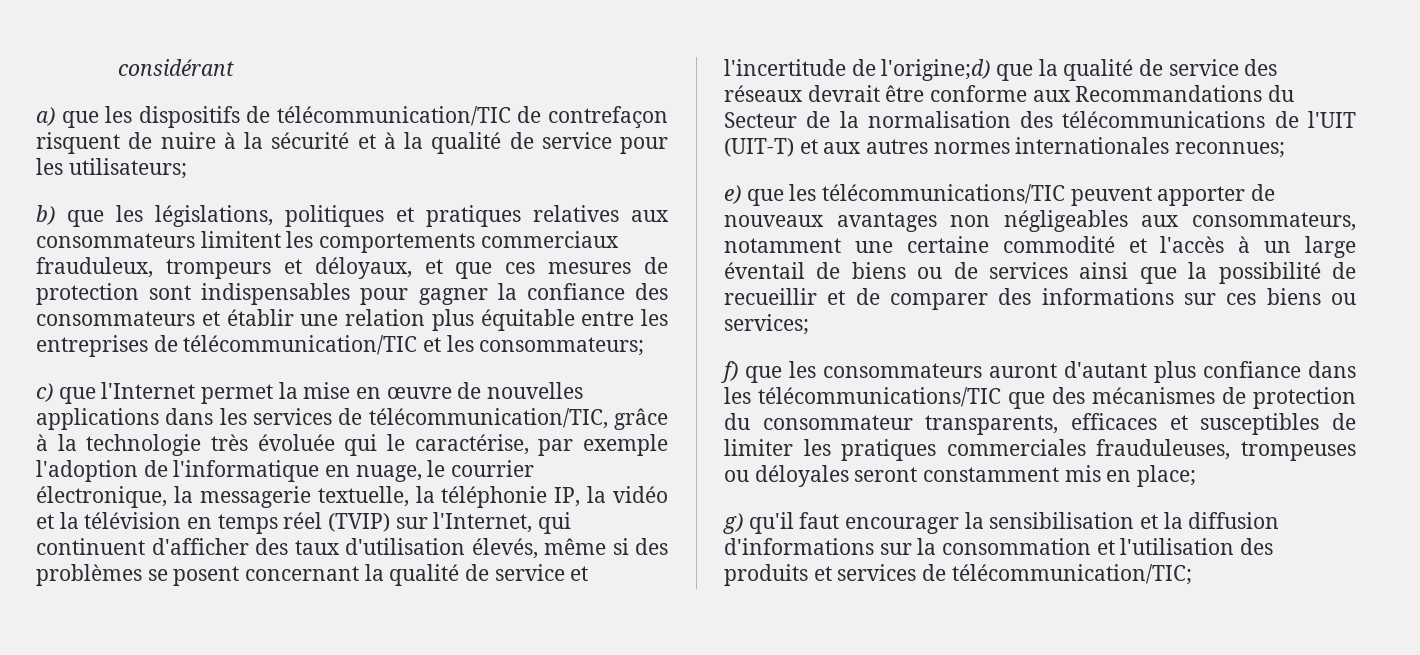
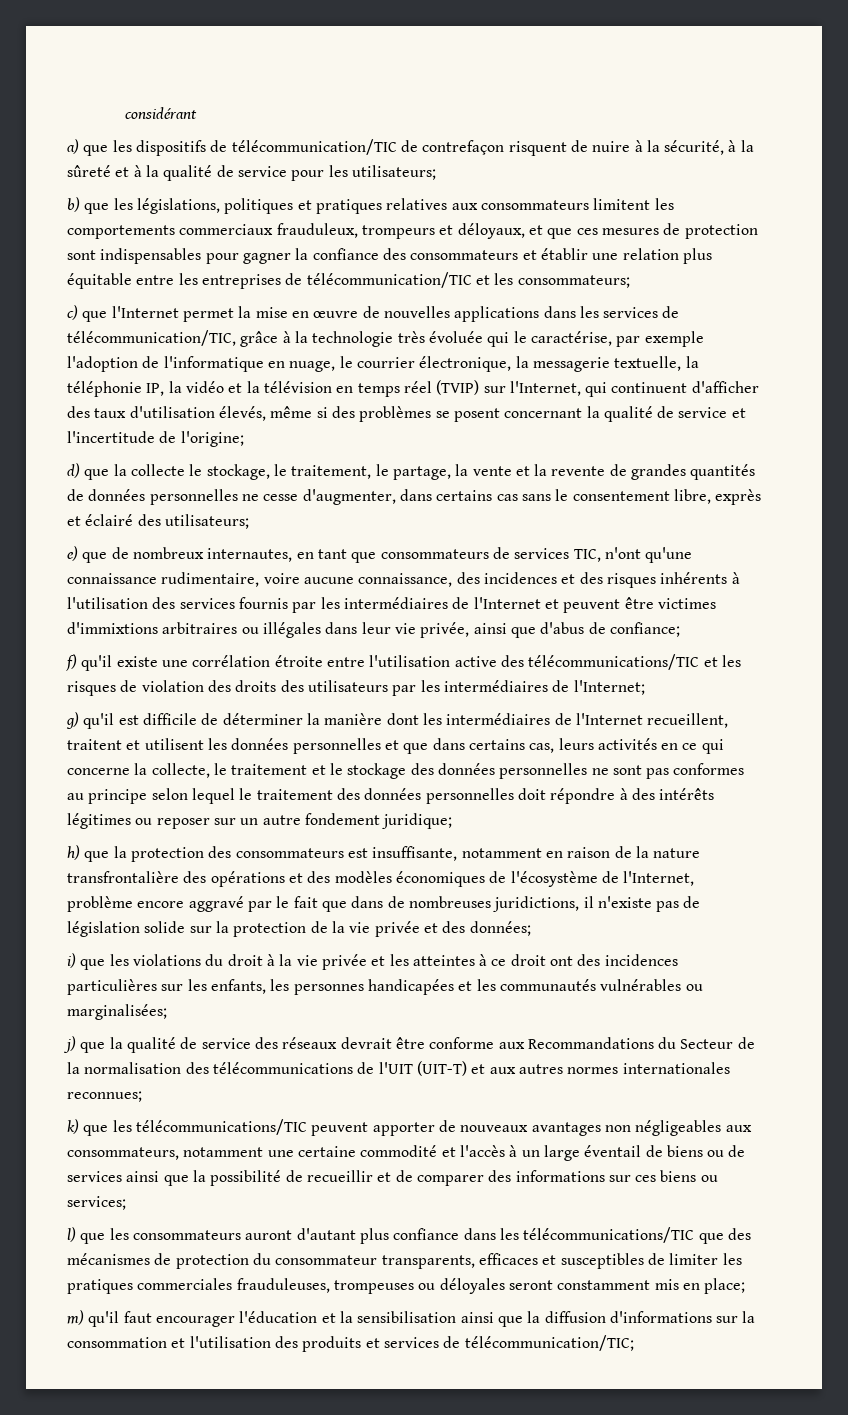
[271,132,350,149] sécurité -> [664,140,754,155] [67,165,111,177] sécurité, à la sûreté
[881,59,991,81] l'origine;d) -> [180,431,244,447] [67,463,756,480] [67,489,762,505] [67,514,249,529] [67,546,693,563] [67,572,740,588] [67,597,716,613] [67,622,680,638] [66,654,741,671] [67,680,645,696] [66,712,729,729] [67,738,724,754] [67,763,745,779] [67,788,715,804] [67,813,453,829] [67,845,701,862] [67,871,695,887] [67,896,701,912] [67,921,531,937] [67,953,678,970] [67,979,703,995] [67,1004,167,1020] [63,1036,76,1053] l'origine; // d) que la collecte le stockage, le traitement, le partage, la vente et la revente de grandes quantités de données personnelles ne cesse d'augmenter, dans certains cas sans le consentement libre, exprès et éclairé des utilisateurs; // e) que de nombreux internautes, en tant que consommateurs de services TIC, n'ont qu'une connaissance rudimentaire, voire aucune connaissance, des incidences et des risques inhérents à l'utilisation des services fournis par les intermédiaires de l'Internet et peuvent être victimes d'immixtions arbitraires ou illégales dans leur vie privée, ainsi que d'abus de confiance; // f) qu'il existe une corrélation étroite entre l'utilisation active des télécommunications/TIC et les risques de violation des droits des utilisateurs par les intermédiaires de l'Internet; // g) qu'il est difficile de déterminer la manière dont les intermédiaires de l'Internet recueillent, traitent et utilisent les données personnelles et que dans certains cas, leurs activités en ce qui concerne la collecte, le traitement et le stockage des données personnelles ne sont pas conformes au principe selon lequel le traitement des données personnelles doit répondre à des intérêts légitimes ou reposer sur un autre fondement juridique; // h) que la protection des consommateurs est insuffisante, notamment en raison de la nature transfrontalière des opérations et des modèles économiques de l'écosystème de l'Internet, problème encore aggravé par le fait que dans de nombreuses juridictions, il n'existe pas de législation solide sur la protection de la vie privée et des données; // i) que les violations du droit à la vie privée et les atteintes à ce droit ont des incidences particulières sur les enfants, les personnes handicapées et les communautés vulnérables ou marginalisées; // j)
[724,185,741,204] e) -> [67,1119,79,1134] k)
[721,361,738,383] f) -> [67,1227,76,1242] l)
[723,513,743,534] g) -> [67,1310,84,1325] m)
[964,512,1159,529] la sensibilisation et -> [239,1311,523,1327] l'éducation et la sensibilisation ainsi que

